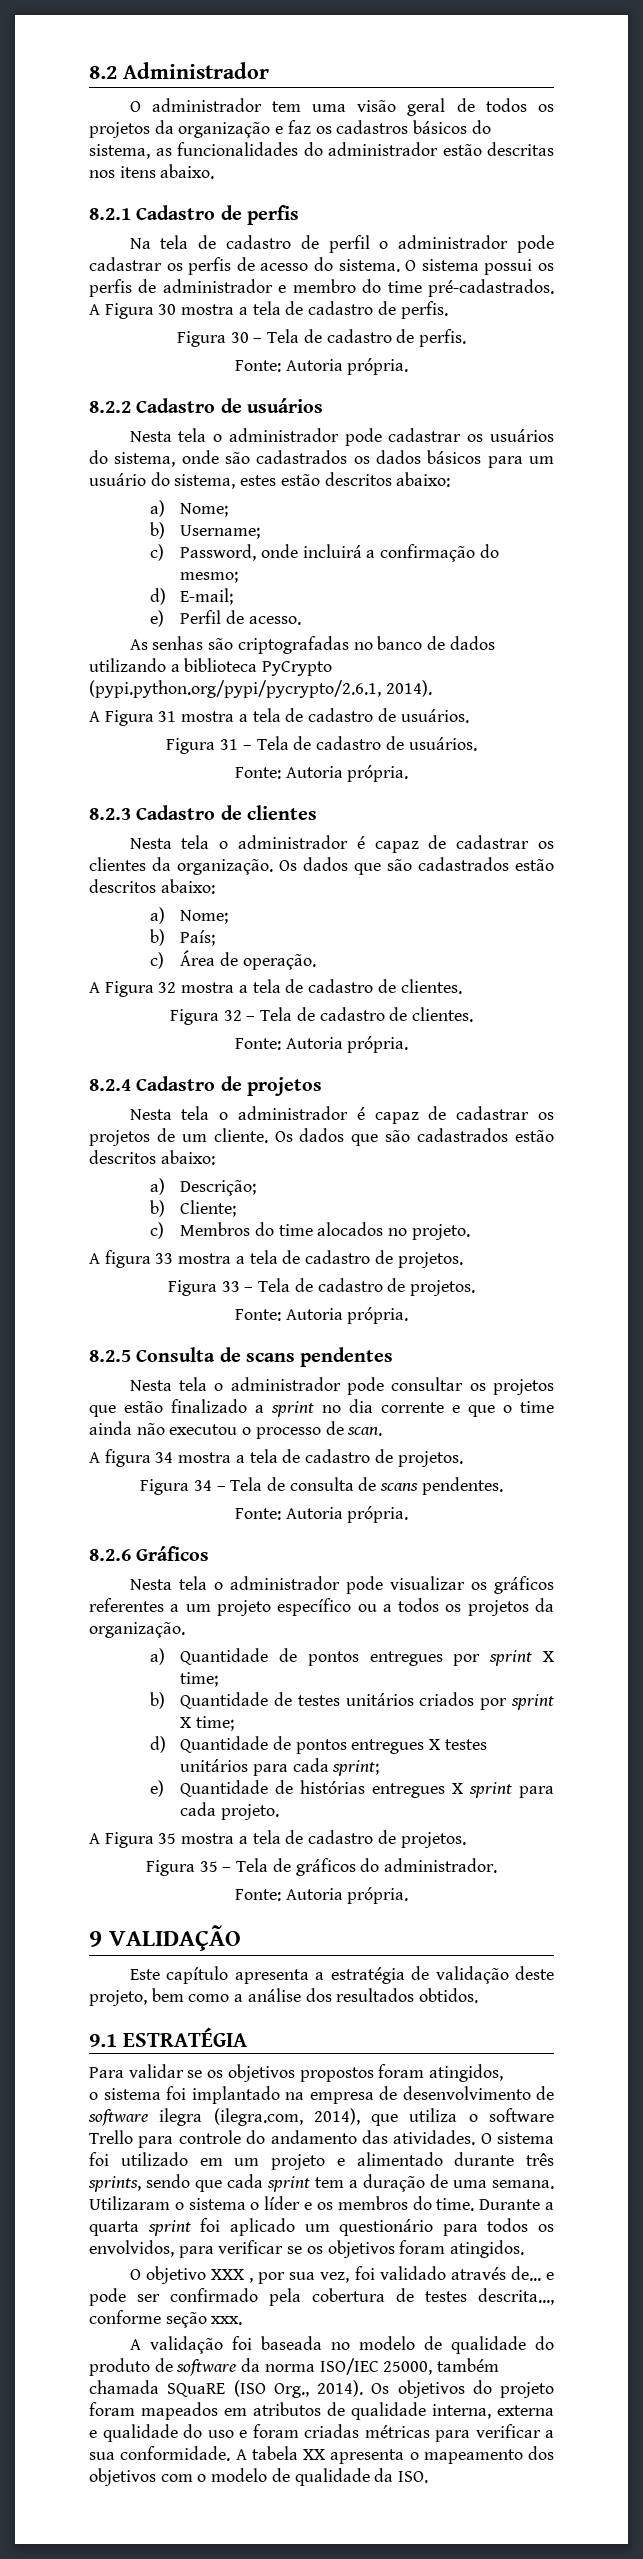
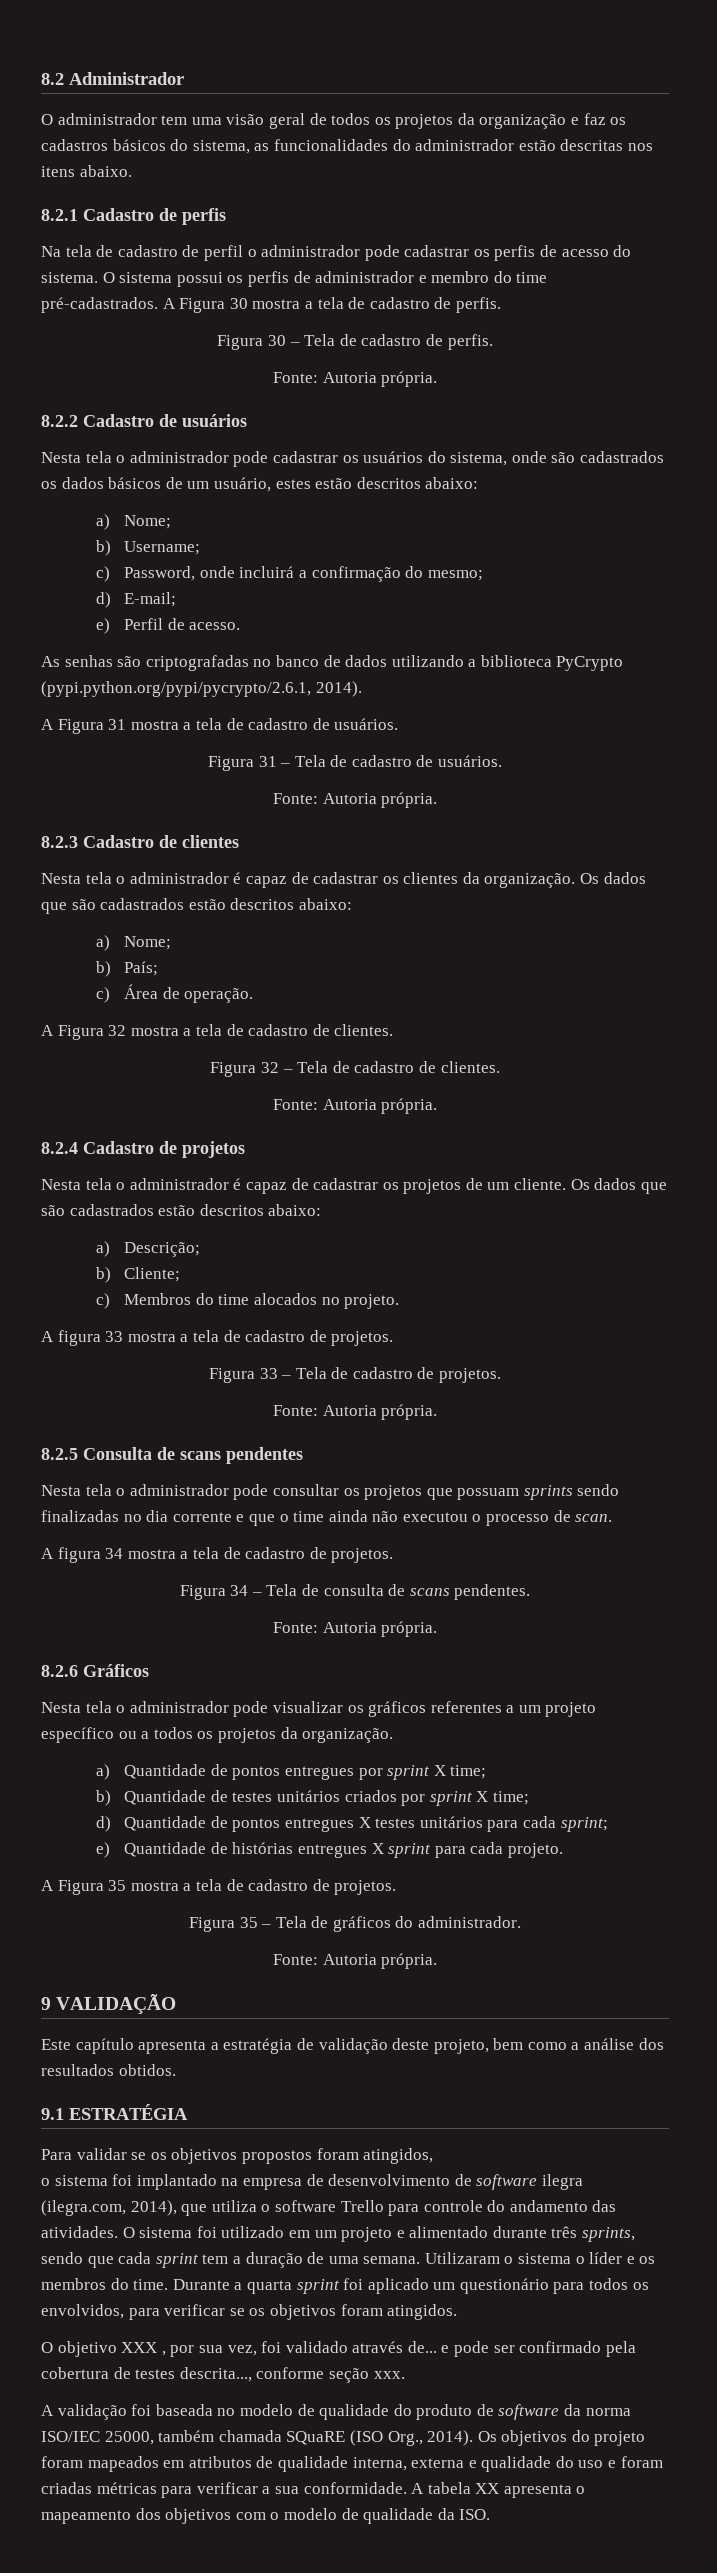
[487,456,554,468] [89,472,236,489] para um usuário do sistema, -> [165,477,271,492] de um usuário,
[124,1399,314,1417] estão finalizado a sprint -> [457,1484,620,1500] [41,1510,119,1522] possuam sprints sendo finalizadas

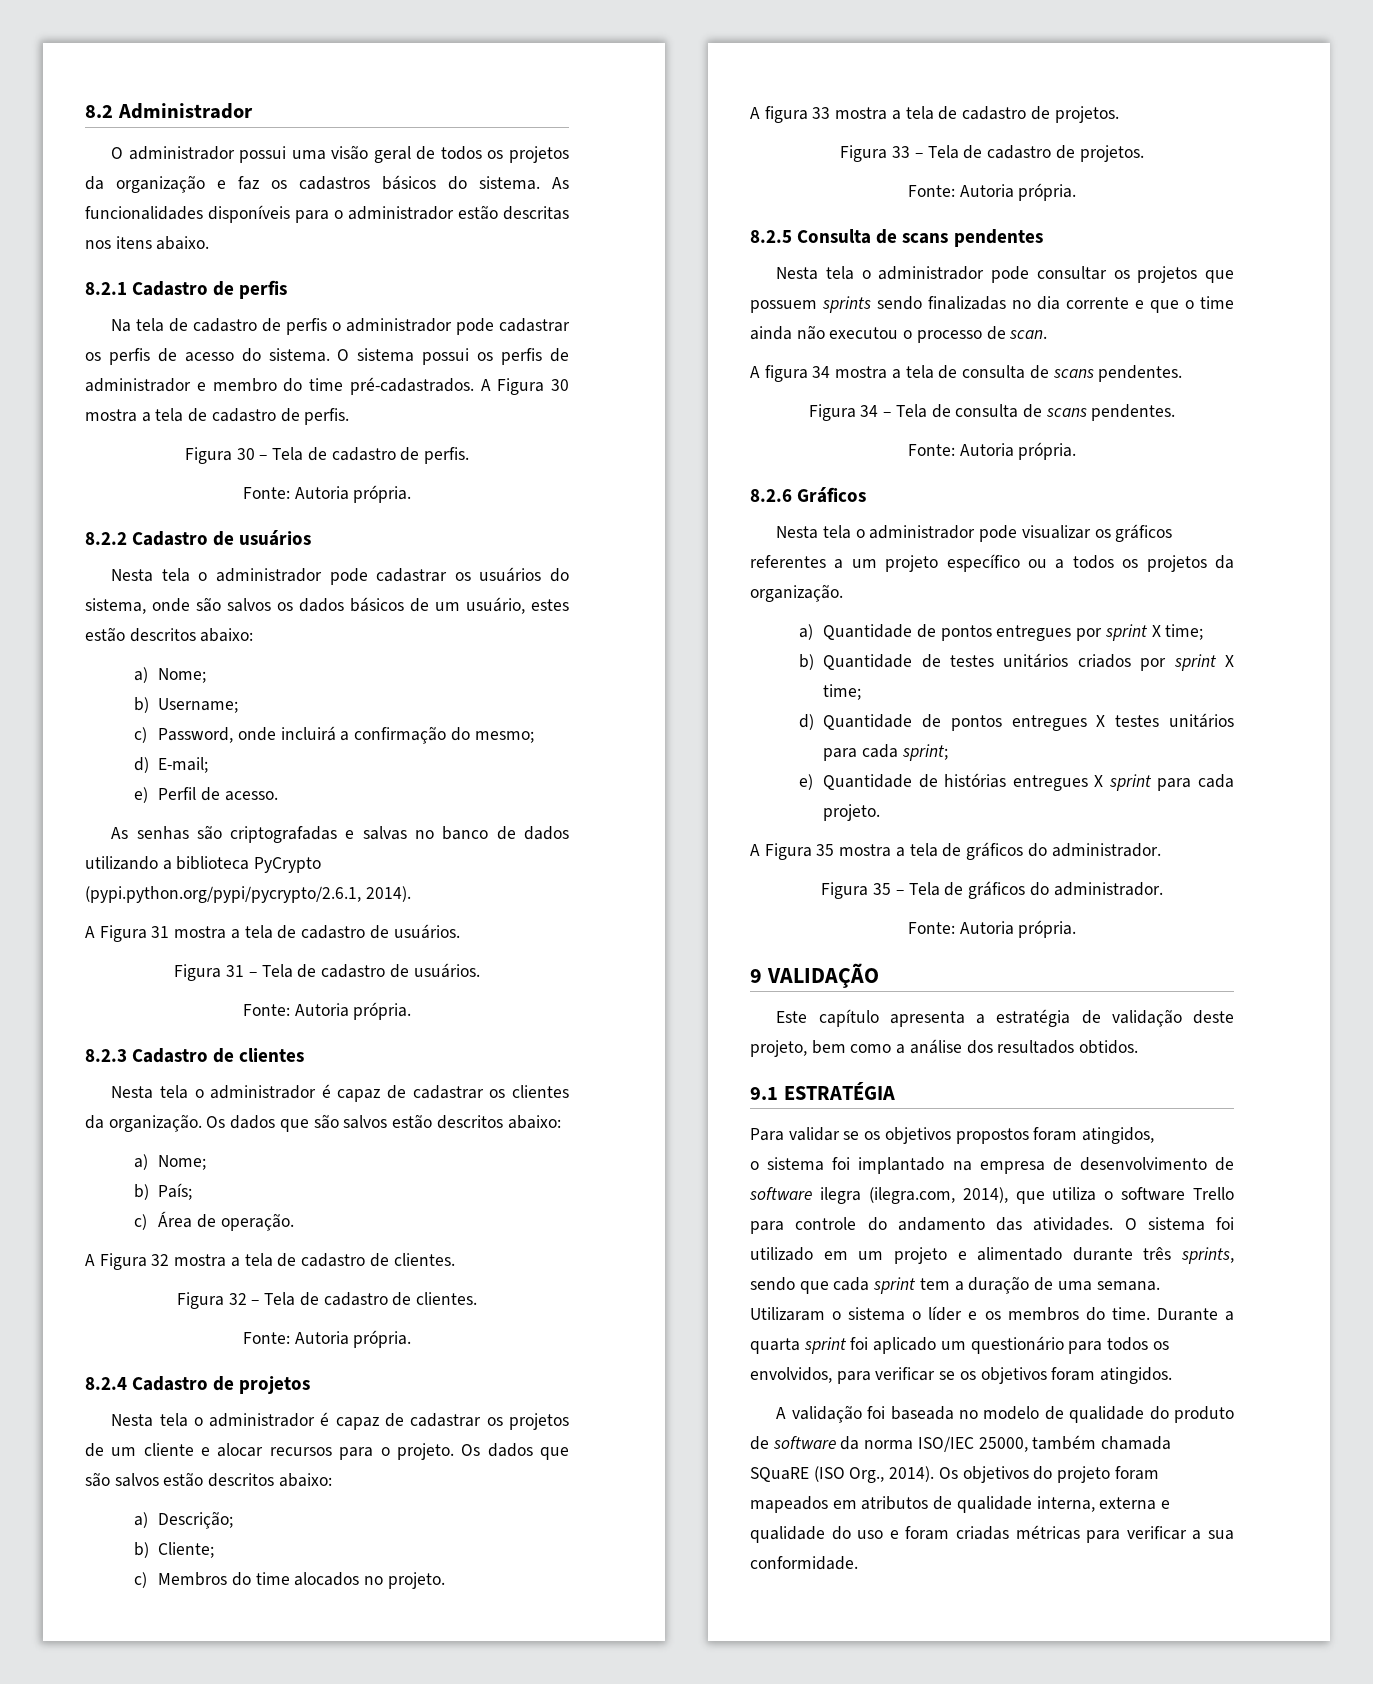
[161,115,188,125] tem -> [239,146,287,163] possui
[192,139,411,154] sistema, as funcionalidades do -> [479,176,569,190] [85,205,343,223] sistema. As funcionalidades disponíveis para o
[203,245,243,261] perfil -> [286,318,328,335] perfis
[580,451,665,463] cadastrados -> [227,598,271,612] salvos
(249, 663) none -> [345,826,407,840] e salvas
[100,898,185,910] cadastrados -> [343,1115,388,1129] salvos
[514,1178,667,1194] [41,1204,154,1216] cliente. Os dados que são cadastrados -> [143,1443,569,1460] [85,1472,159,1487] cliente e alocar recursos para o projeto. Os dados que são salvos
[457,1488,520,1500] possuam -> [750,300,817,313] possuem
[245,1547,394,1563] cadastro de projetos. -> [962,365,1183,382] consulta de scans pendentes.
[248,1879,397,1895] cadastro de projetos. -> [966,842,1161,860] gráficos do administrador.
[41,2341,636,2357] [41,2367,405,2383] // O objetivo XXX , por sua vez, foi validado através de... e pode ser confirmado pela cobertura de testes descrita..., conforme seção xxx. -> (1173, 1375) none
[411,2482,586,2498] [41,2508,491,2524] A tabela XX apresenta o mapeamento dos objetivos com o modelo de qualidade da ISO. -> (858, 1563) none

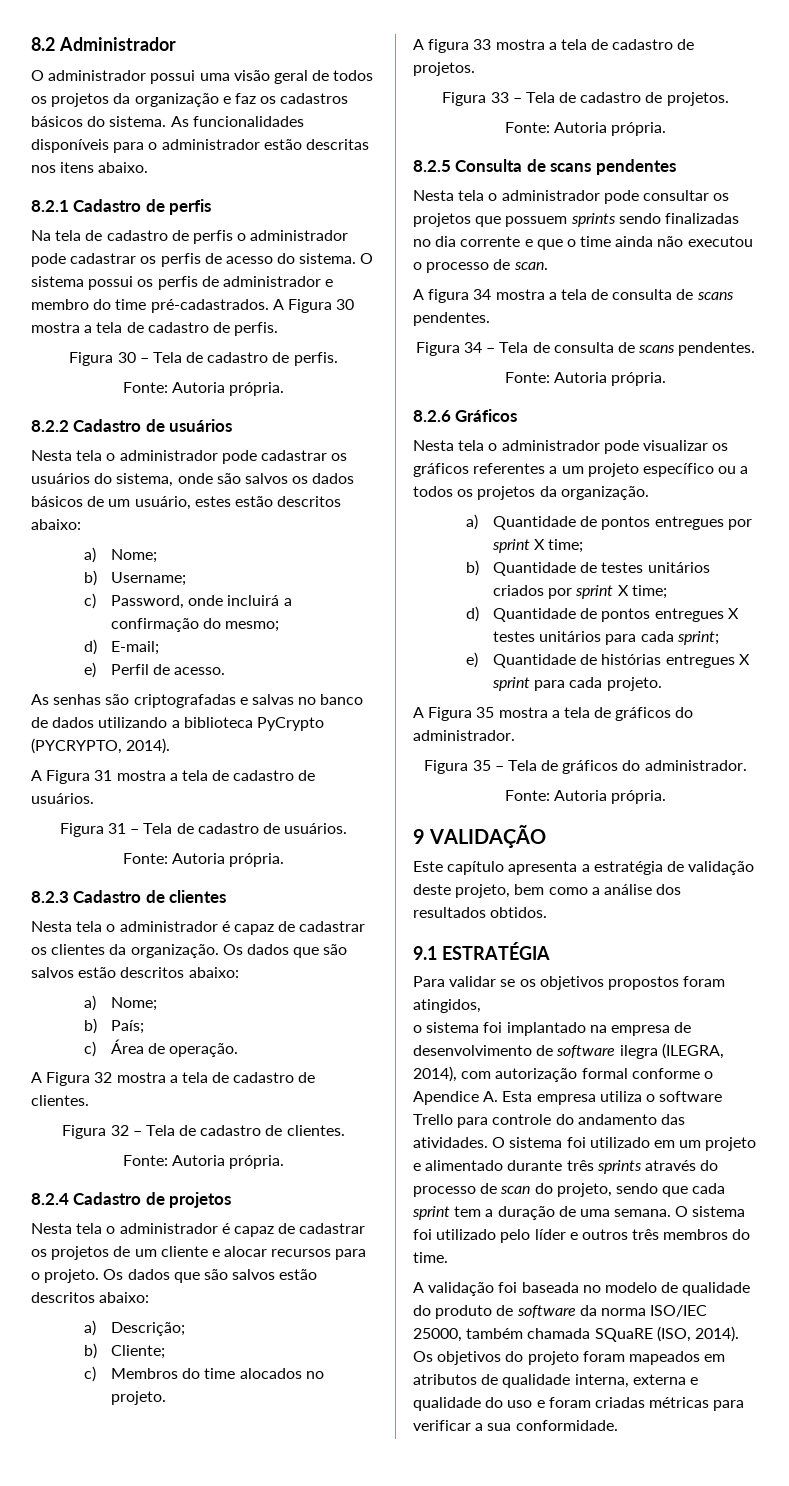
[85,886,361,903] (pypi.python.org/pypi/pycrypto/2.6.1, -> [31,738,122,754] (PYCRYPTO,
[868,1187,1045,1204] (ilegra.com, 2014), que -> [661,1043,724,1059] [413,1066,713,1082] [413,1091,596,1105] (ILEGRA, 2014), com autorização formal conforme o Apendice A. Esta empresa
[1181,1247,1234,1264] sprints, -> [596,1160,719,1174] [413,1183,612,1197] sprints através do processo de scan do projeto,
[750,1306,1234,1321] [750,1336,1169,1354] [750,1367,1173,1384] Utilizaram o sistema o líder e os membros do time. Durante a quarta sprint foi aplicado um questionário para todos os envolvidos, para verificar se os objetivos foram atingidos. -> [675,1206,746,1217] [413,1229,751,1243] [413,1252,448,1263] O sistema foi utilizado pelo líder e outros três membros do time.
[813,1466,885,1483] (ISO Org., -> [656,1326,691,1342] (ISO,

